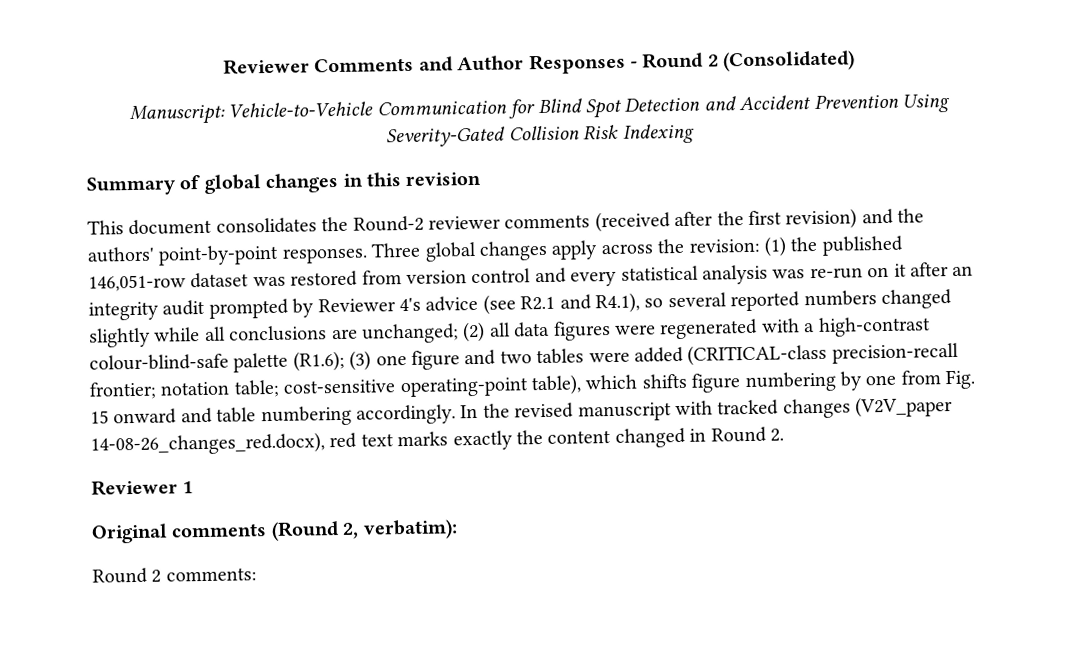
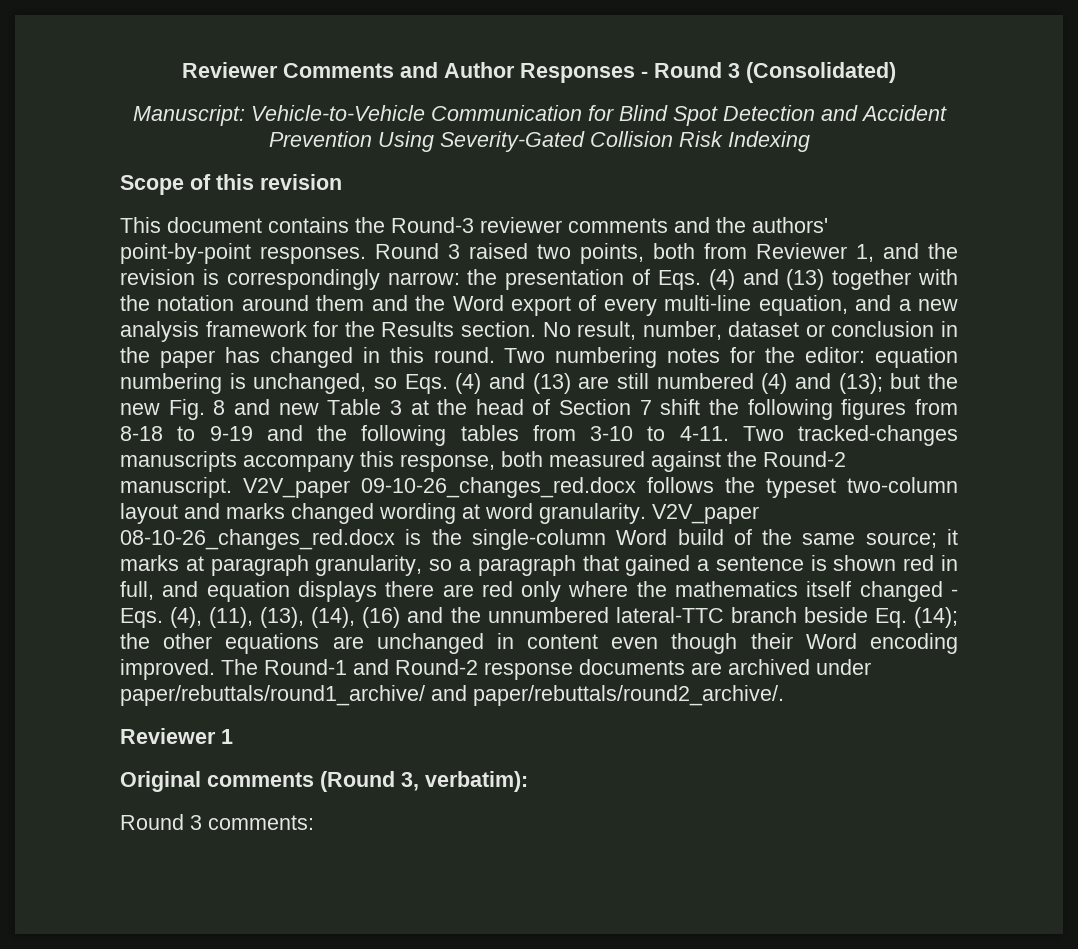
[707,54,719,67] 2 -> [728,63,740,78] 3
[86,172,363,196] Summary of global changes in -> [120,174,211,195] Scope of
[215,208,858,234] consolidates the Round-2 reviewer comments (received after the first revision) -> [268,217,668,233] contains the Round-3 reviewer comments
[371,235,904,262] [88,262,974,292] [88,288,952,321] [89,316,931,348] [89,342,959,373] [89,369,976,400] [90,395,954,427] [90,426,784,456] Three global changes apply across the revision: (1) the published 146,051-row dataset was restored from version control and every statistical analysis was re-run on it after an integrity audit prompted by Reviewer 4's advice (see R2.1 and R4.1), so several reported numbers changed slightly while all conclusions are unchanged; (2) all data figures were regenerated with a high-contrast colour-blind-safe palette (R1.6); (3) one figure and two tables were added (CRITICAL-class precision-recall frontier; notation table; cost-sensitive operating-point table), which shifts figure numbering by one from Fig. 15 onward and table numbering accordingly. In the revised manuscript with tracked changes (V2V_paper 14-08-26_changes_red.docx), red text marks exactly the content changed in Round 2. -> [375,243,958,264] [120,269,959,290] [120,295,959,316] [120,321,959,342] [120,347,958,368] [120,373,958,394] [120,399,958,420] [120,425,958,446] [120,451,846,472] [120,477,958,498] [120,503,759,524] [120,529,958,550] [120,555,959,576] [120,581,958,602] [120,607,959,628] [120,633,958,654] [120,659,871,680] [120,685,784,706] Round 3 raised two points, both from Reviewer 1, and the revision is correspondingly narrow: the presentation of Eqs. (4) and (13) together with the notation around them and the Word export of every multi-line equation, and a new analysis framework for the Results section. No result, number, dataset or conclusion in the paper has changed in this round. Two numbering notes for the editor: equation numbering is unchanged, so Eqs. (4) and (13) are still numbered (4) and (13); but the new Fig. 8 and new Table 3 at the head of Section 7 shift the following figures from 8-18 to 9-19 and the following tables from 3-10 to 4-11. Two tracked-changes manuscripts accompany this response, both measured against the Round-2 manuscript. V2V_paper 09-10-26_changes_red.docx follows the typeset two-column layout and marks changed wording at word granularity. V2V_paper 08-10-26_changes_red.docx is the single-column Word build of the same source; it marks at paragraph granularity, so a paragraph that gained a sentence is shown red in full, and equation displays there are red only where the mathematics itself changed - Eqs. (4), (11), (13), (14), (16) and the unnumbered lateral-TTC branch beside Eq. (14); the other equations are unchanged in content even though their Word encoding improved. The Round-1 and Round-2 response documents are archived under paper/rebuttals/round1_archive/ and paper/rebuttals/round2_archive/.
[342,522,360,539] 2, -> [401,772,419,791] 3,
[151,569,162,583] 2 -> [190,815,202,830] 3

